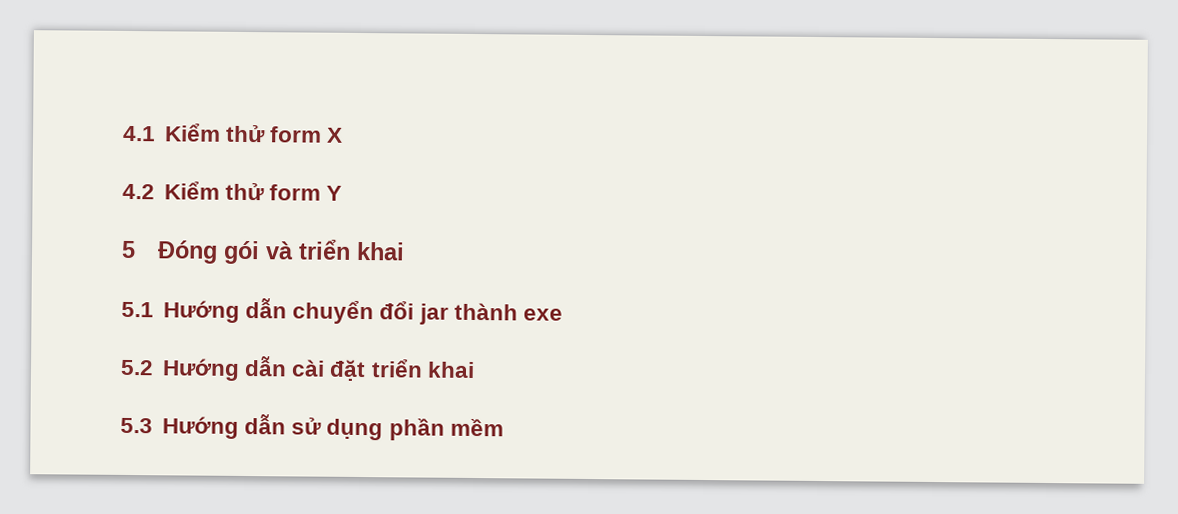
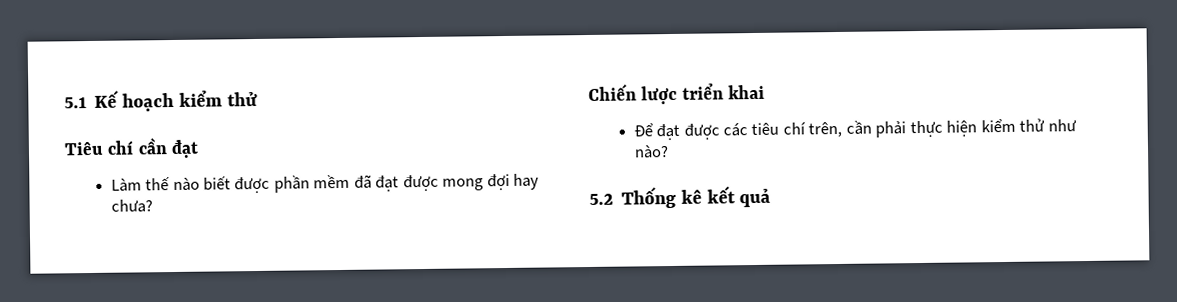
[122,123,344,143] [122,181,343,201] [121,239,405,265] [121,298,563,325] [120,356,475,382] [120,414,504,441] 4.1 Kiểm thử form X // 4.2 Kiểm thử form Y // 5 Đóng gói và triển khai // 5.1 Hướng dẫn chuyển đổi jar thành exe // 5.2 Hướng dẫn cài đặt triển khai // 5.3 Hướng dẫn sử dụng phần mềm -> [64,90,259,112] [64,138,200,159] [110,173,540,194] [110,199,153,213] [588,83,766,105] [633,118,1077,141] [633,145,669,159] [589,186,772,209] 5.1 Kế hoạch kiểm thử // Tiêu chí cần đạt // Làm thế nào biết được phần mềm đã đạt được mong đợi hay chưa? // Chiến lược triển khai // Để đạt được các tiêu chí trên, cần phải thực hiện kiểm thử như nào? // 5.2 Thống kê kết quả

